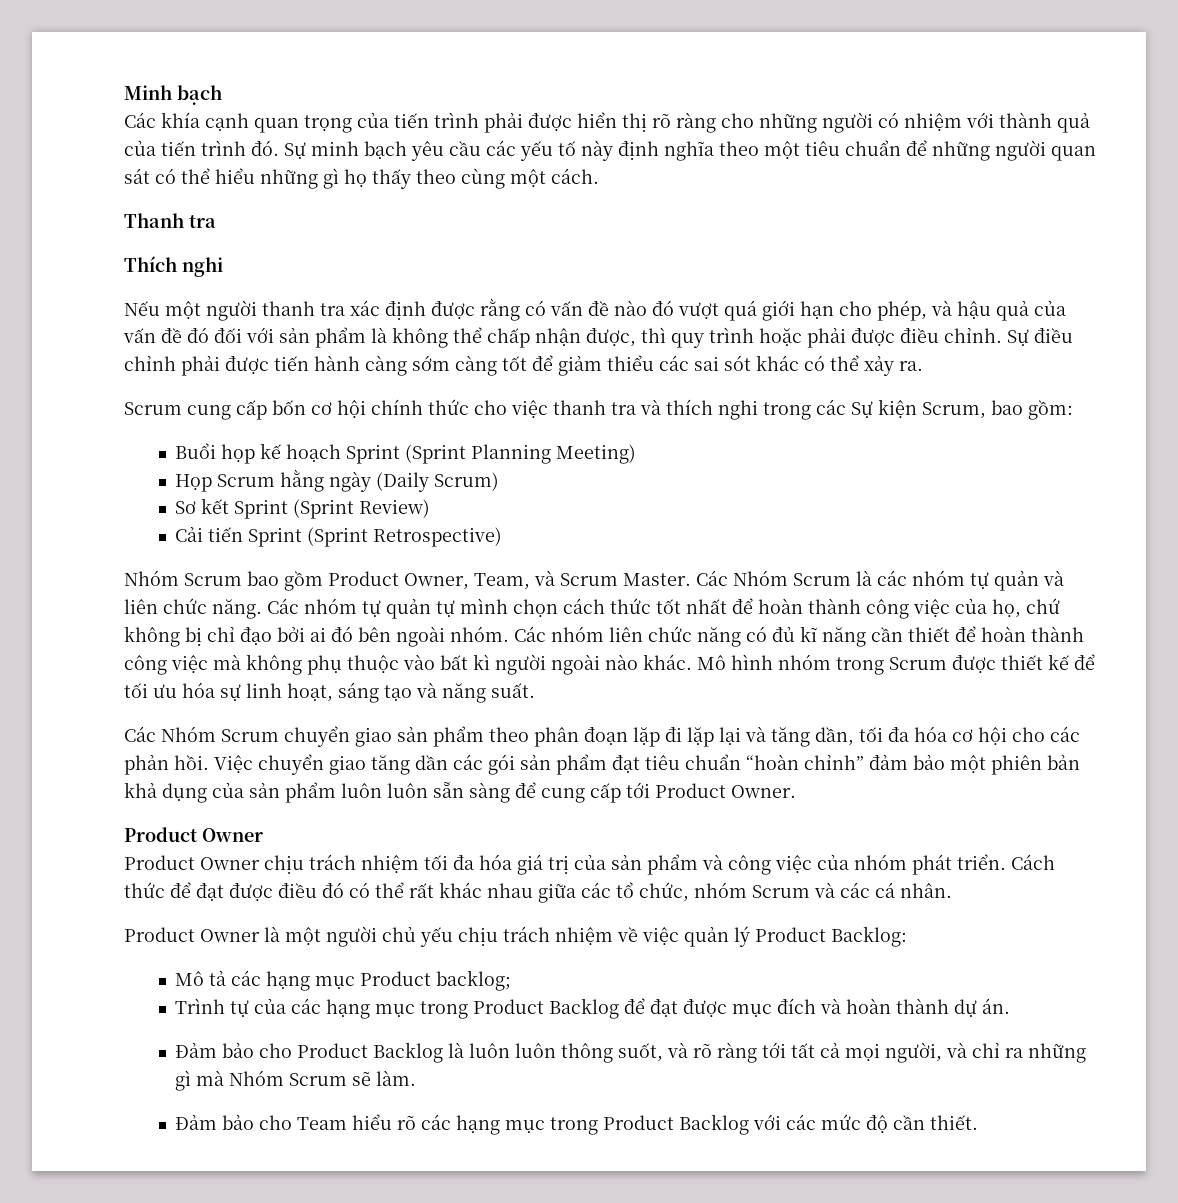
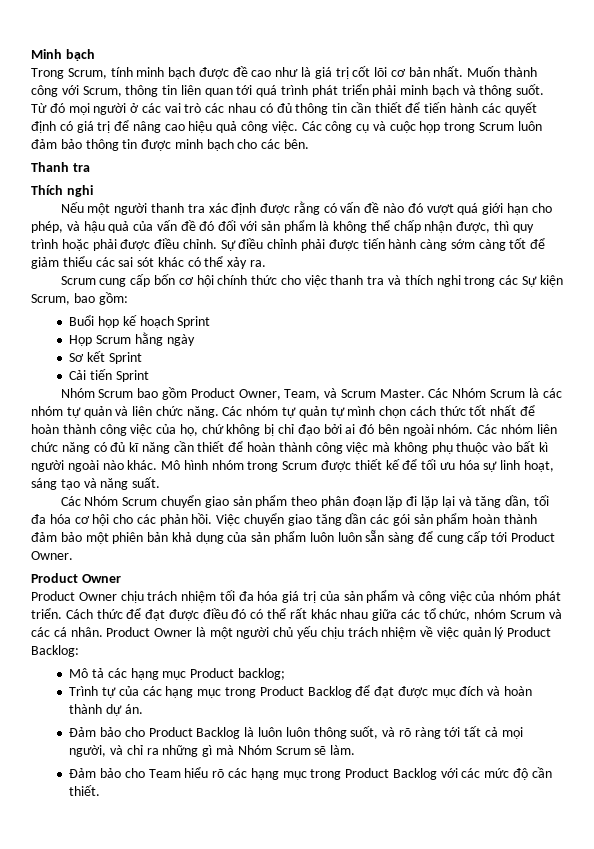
[124,112,1090,133] [124,140,1096,161] [124,168,599,189] Các khía cạnh quan trọng của tiến trình phải được hiển thị rõ ràng cho những người có nhiệm với thành quả của tiến trình đó. Sự minh bạch yêu cầu các yếu tố này định nghĩa theo một tiêu chuẩn để những người quan sát có thể hiểu những gì họ thấy theo cùng một cách. -> [31,66,538,79] [31,84,545,97] [31,102,537,115] [31,120,542,133] [31,139,310,151] Trong Scrum, tính minh bạch được đề cao như là giá trị cốt lõi cơ bản nhất. Muốn thành công với Scrum, thông tin liên quan tới quá trình phát triển phải minh bạch và thông suốt. Từ đó mọi người ở các vai trò các nhau có đủ thông tin cần thiết để tiến hành các quyết định có giá trị để nâng cao hiệu quả công việc. Các công cụ và cuộc họp trong Scrum luôn đảm bảo thông tin được minh bạch cho các bên.
[404,444,636,464] (Sprint Planning Meeting) -> (211, 322) none
[375,472,499,492] (Daily Scrum) -> (195, 340) none
[292,499,430,519] (Sprint Review) -> (142, 358) none
[306,527,502,547] (Sprint Retrospective) -> (149, 376) none
[612,754,864,774] đạt tiêu chuẩn “hoàn chỉnh” -> [472,514,538,524] hoàn thành
(952, 890) // -> (103, 632) none

